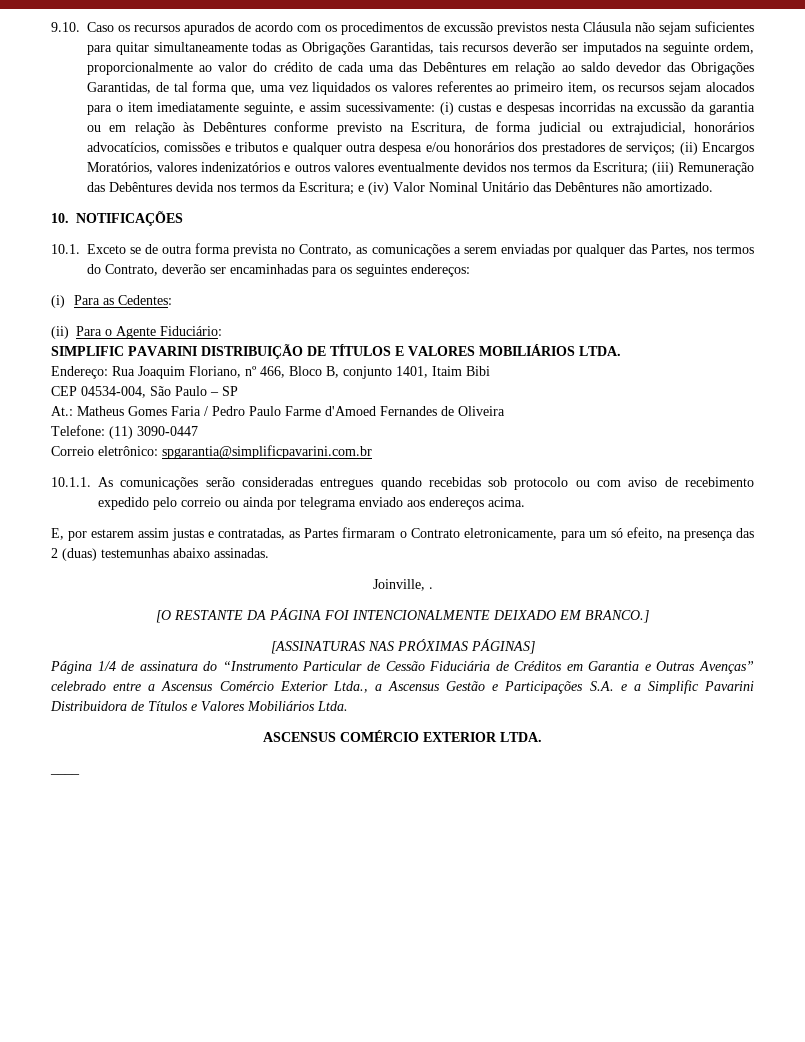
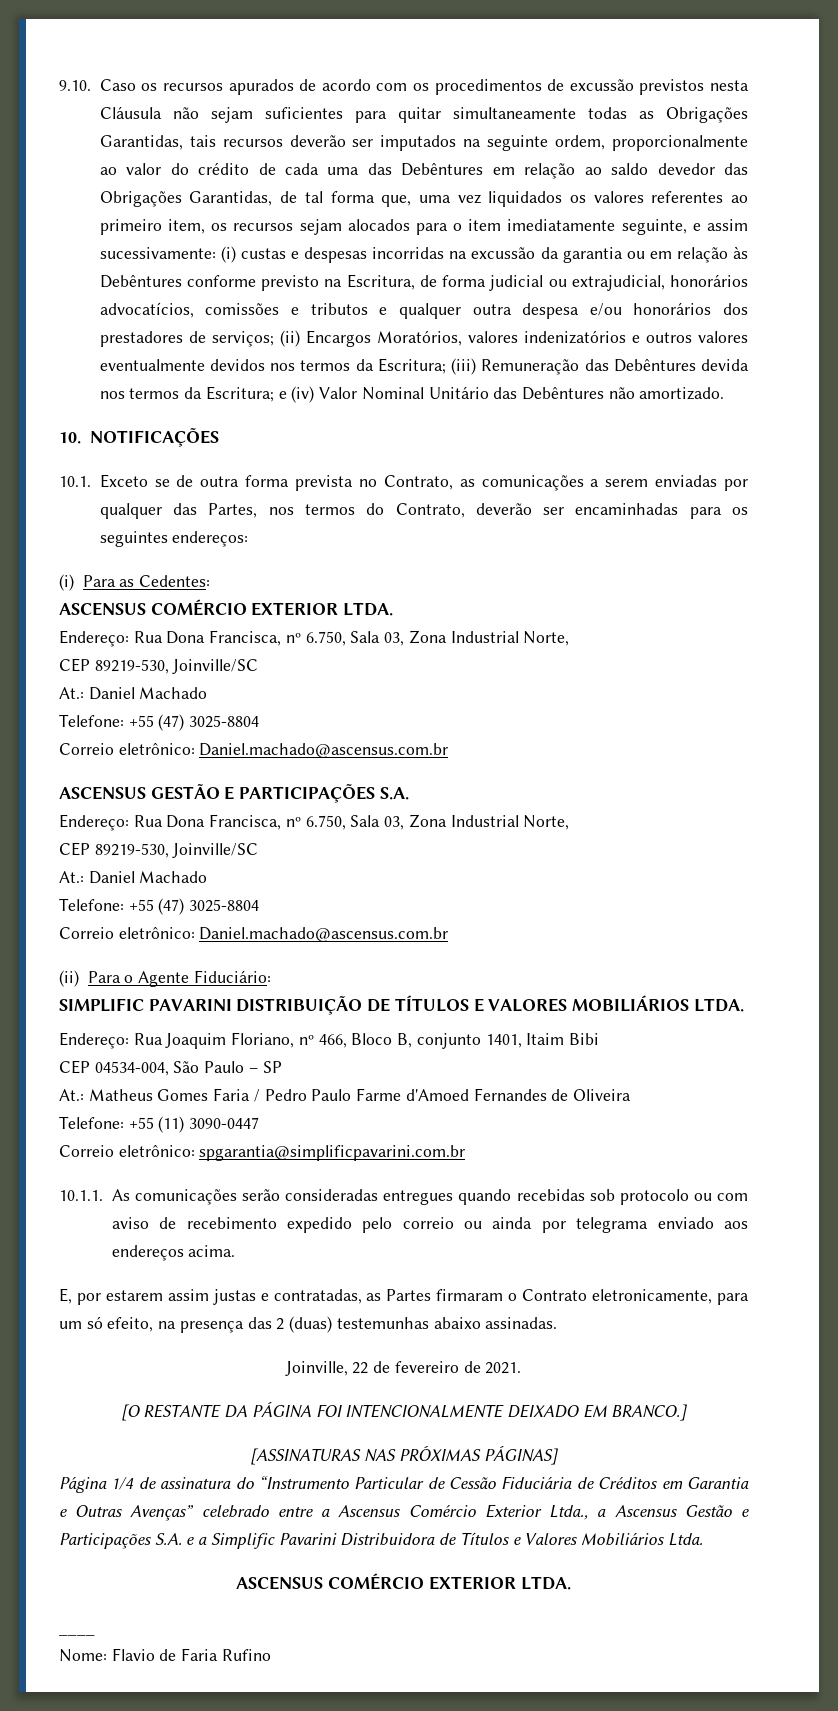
(173, 300) none -> [59,599,394,616] [59,630,570,647] [59,658,259,674] [59,687,208,700] [59,714,260,731] [59,743,449,758] [59,783,409,803] [59,814,570,831] [59,842,259,858] [59,871,208,884] [59,898,260,915] [59,927,449,942] // ASCENSUS COMÉRCIO EXTERIOR LTDA. // Endereço: Rua Dona Francisca, nº 6.750, Sala 03, Zona Industrial Norte, // CEP 89219-530, Joinville/SC // At.: Daniel Machado // Telefone: +55 (47) 3025-8804 // Correio eletrônico: Daniel.machado@ascensus.com.br // ASCENSUS GESTÃO E PARTICIPAÇÕES S.A. // Endereço: Rua Dona Francisca, nº 6.750, Sala 03, Zona Industrial Norte, // CEP 89219-530, Joinville/SC // At.: Daniel Machado // Telefone: +55 (47) 3025-8804 // Correio eletrônico: Daniel.machado@ascensus.com.br
(105, 430) none -> [128,1117,154,1129] +55
[428,587,433,589] . -> [352,1361,522,1374] 22 de fevereiro de 2021.
(80, 774) none -> [59,1648,271,1662] // Nome: Flavio de Faria Rufino

